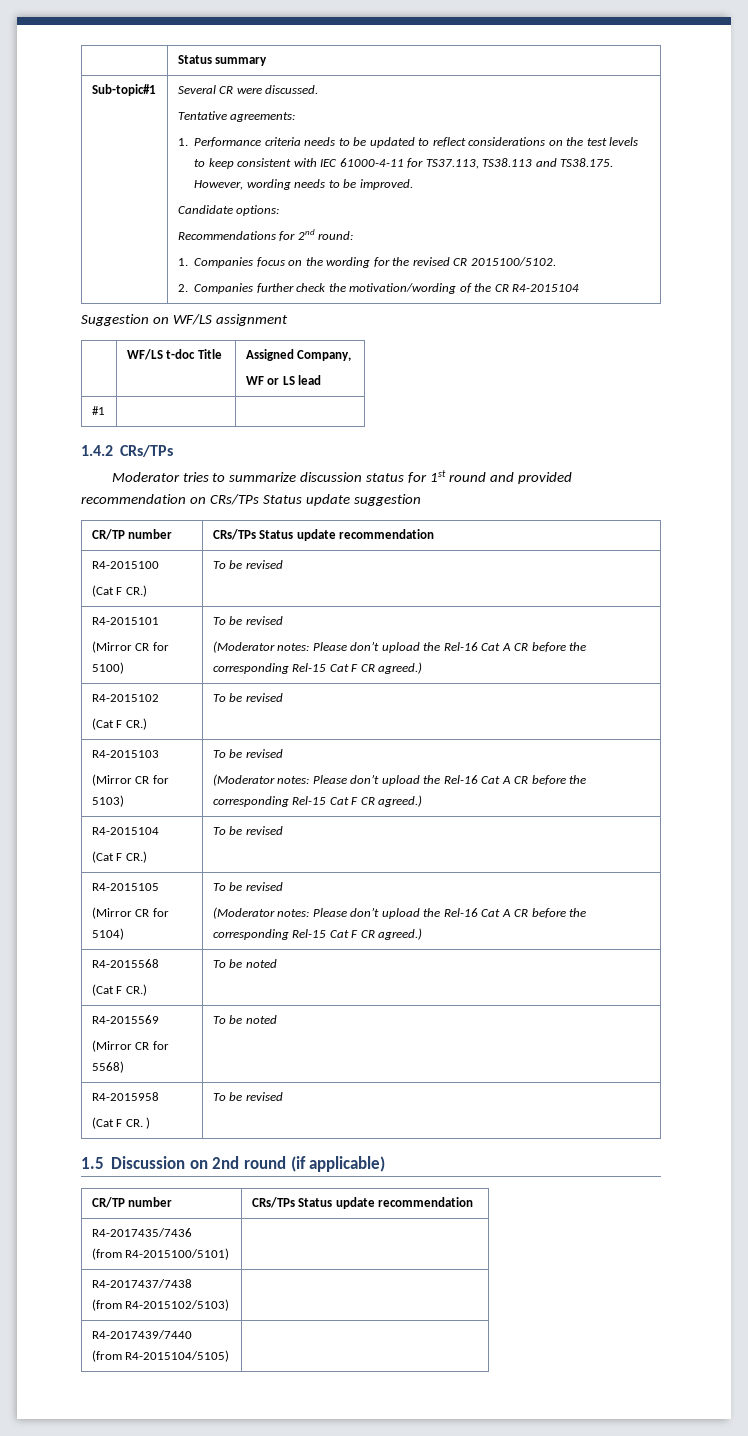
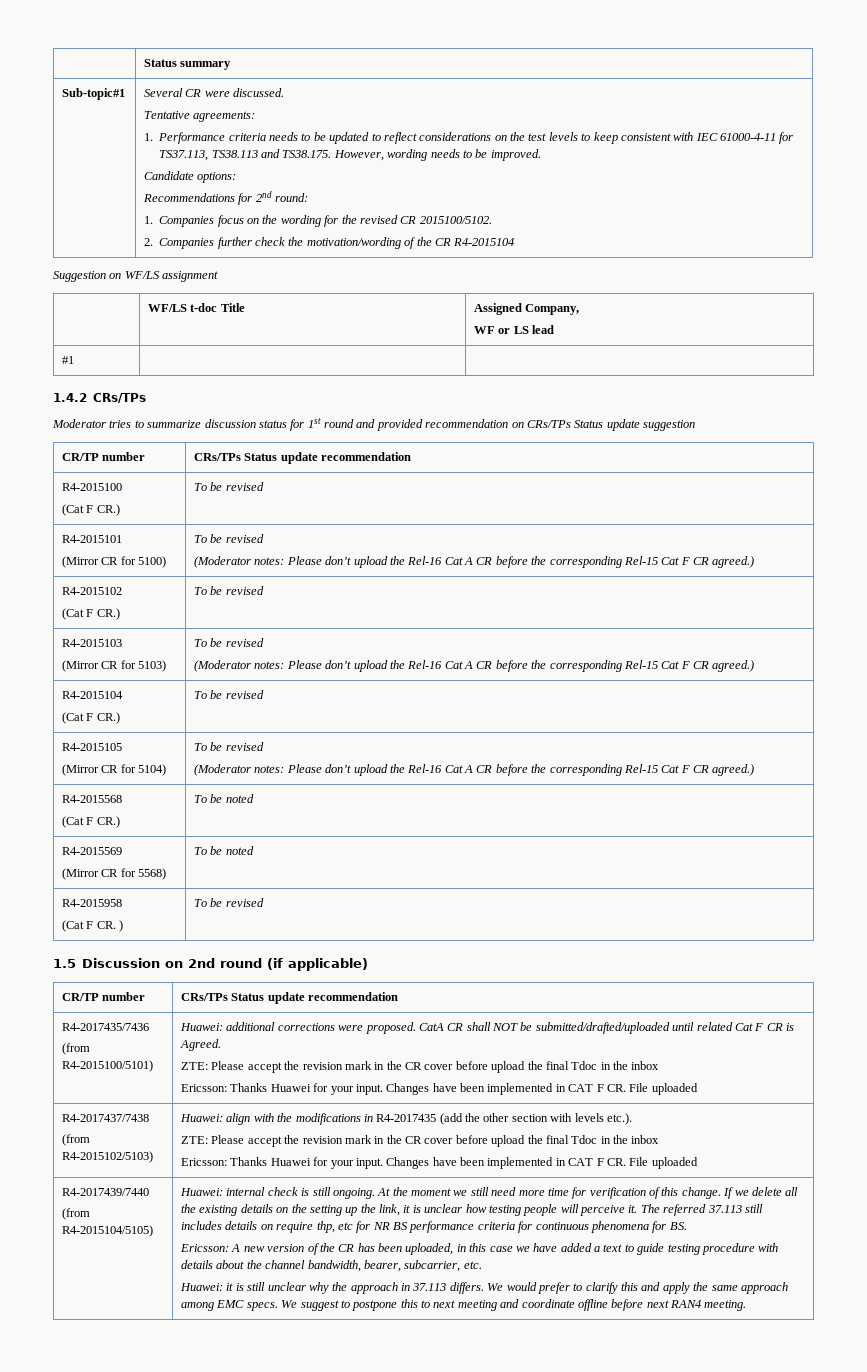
[91,1279,192,1288] [91,1299,230,1311] [91,1330,192,1339] [91,1350,230,1362] // R4-2017437/7438 // (from R4-2015102/5103) | // R4-2017439/7440 // (from R4-2015104/5105) | -> [180,1022,795,1034] [180,1039,222,1051] [181,1061,660,1073] [181,1083,698,1095] [62,1114,150,1122] [62,1134,91,1146] [62,1151,154,1163] [180,1113,632,1125] [181,1135,660,1147] [181,1157,698,1169] [62,1188,150,1196] [62,1208,91,1220] [62,1225,154,1237] [180,1187,799,1199] [181,1204,763,1216] [181,1221,687,1233] [180,1243,779,1255] [181,1260,482,1272] [180,1282,788,1294] [181,1299,747,1311] Huawei: additional corrections were proposed. CatA CR shall NOT be submitted/drafted/uploaded until related Cat F CR is Agreed. // ZTE: Please accept the revision mark in the CR cover before upload the final Tdoc in the inbox // Ericsson: Thanks Huawei for your input. Changes have been implemented in CAT F CR. File uploaded // R4-2017437/7438 // (from R4-2015102/5103) | Huawei: align with the modifications in R4-2017435 (add the other section with levels etc.). // ZTE: Please accept the revision mark in the CR cover before upload the final Tdoc in the inbox // Ericsson: Thanks Huawei for your input. Changes have been implemented in CAT F CR. File uploaded // R4-2017439/7440 // (from R4-2015104/5105) | Huawei: internal check is still ongoing. At the moment we still need more time for verification of this change. If we delete all the existing details on the setting up the link, it is unclear how testing people will perceive it. The referred 37.113 still includes details on require thp, etc for NR BS performance criteria for continuous phenomena for BS. // Ericsson: A new version of the CR has been uploaded, in this case we have added a text to guide testing procedure with details about the channel bandwidth, bearer, subcarrier, etc. // Huawei: it is still unclear why the approach in 37.113 differs. We would prefer to clarify this and apply the same approach among EMC specs. We suggest to postpone this to next meeting and coordinate offline before next RAN4 meeting.

